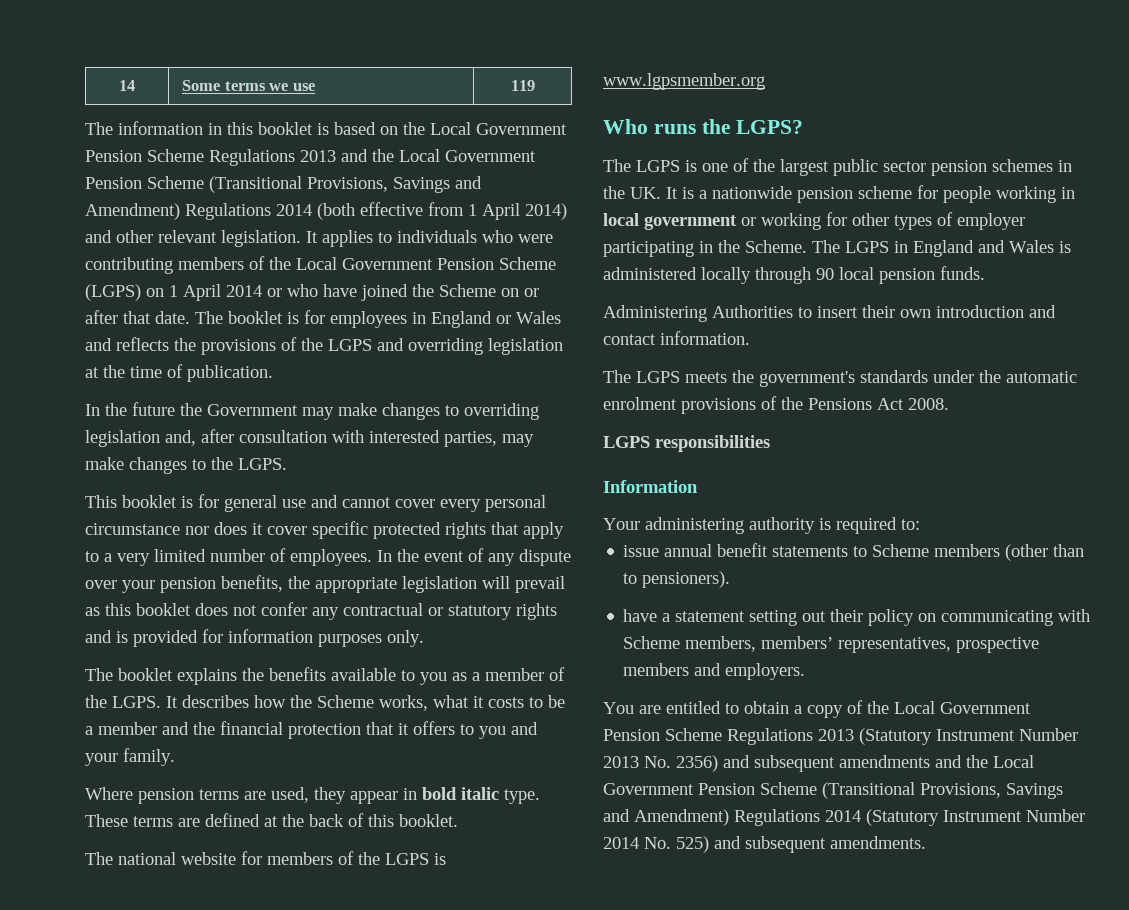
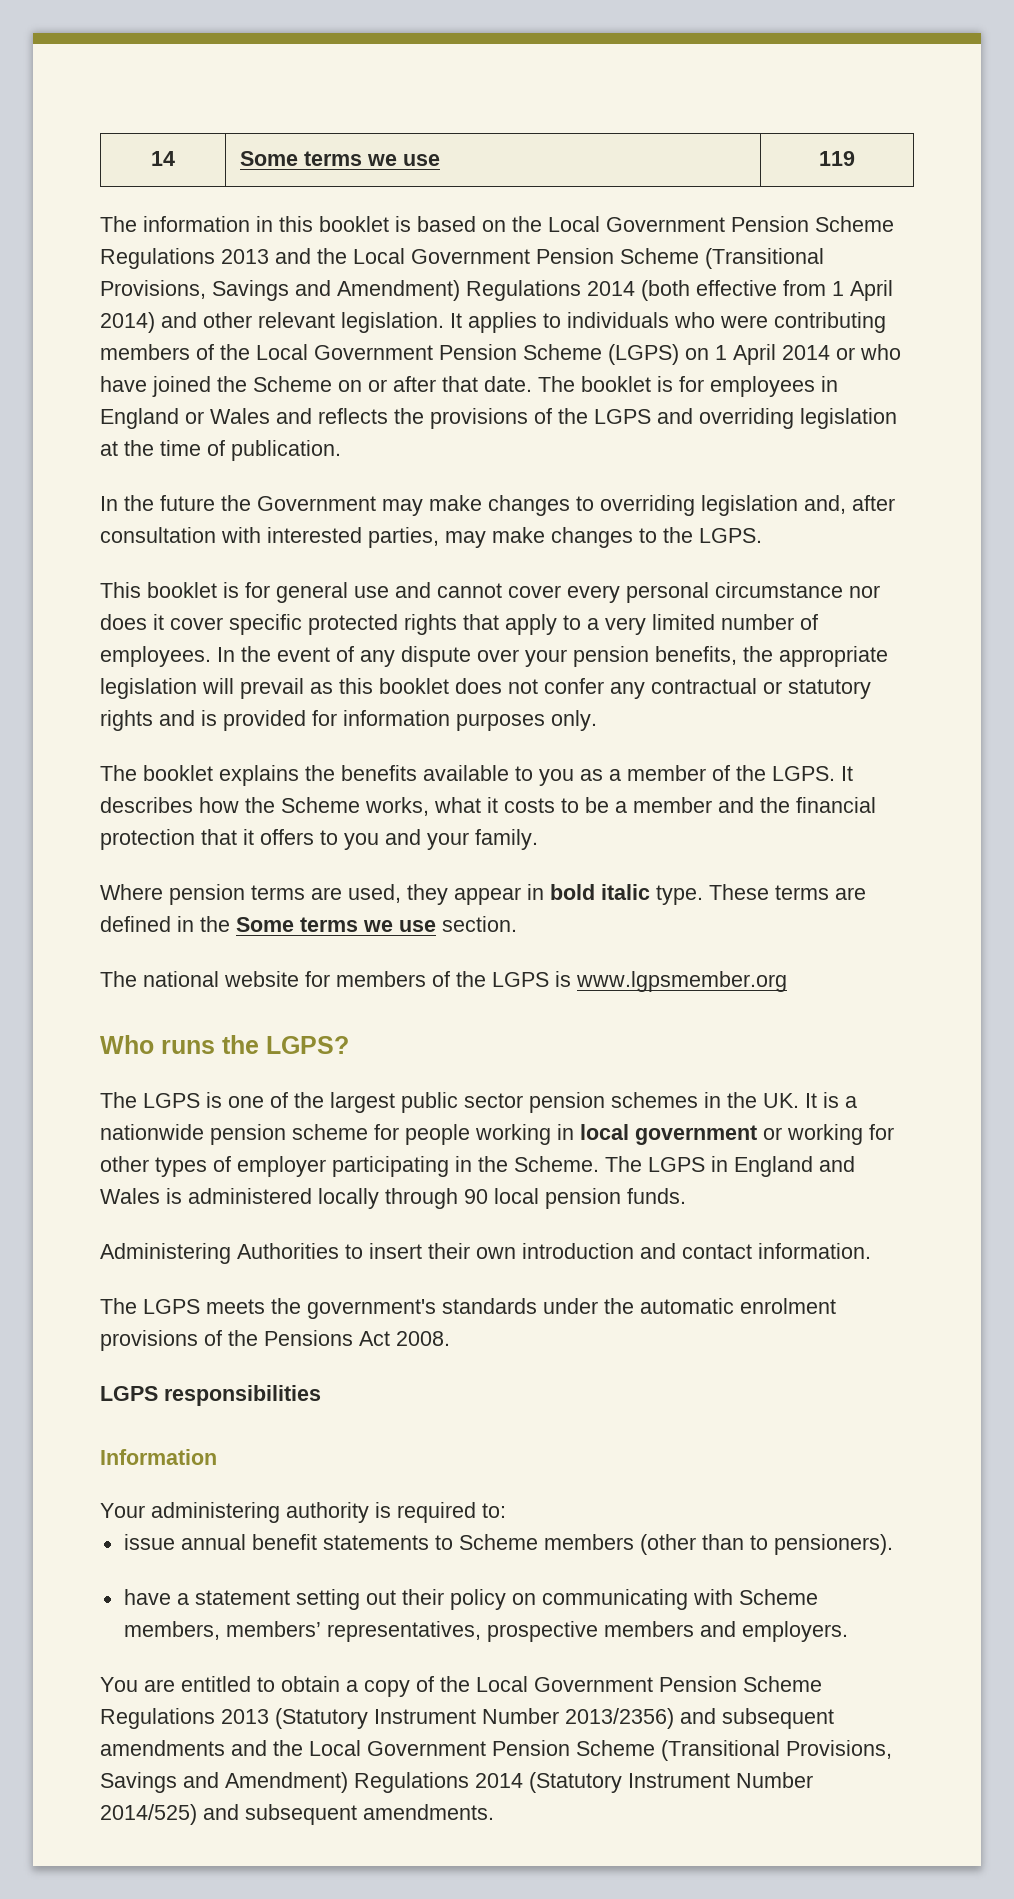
[264,813,458,827] at the back of this booklet. -> [177,916,517,932] in the Some terms we use section.
[603,755,718,772] 2013 No. 2356) -> [565,1708,674,1729] 2013/2356)
[603,836,709,853] 2014 No. 525) -> [100,1804,197,1825] 2014/525)

